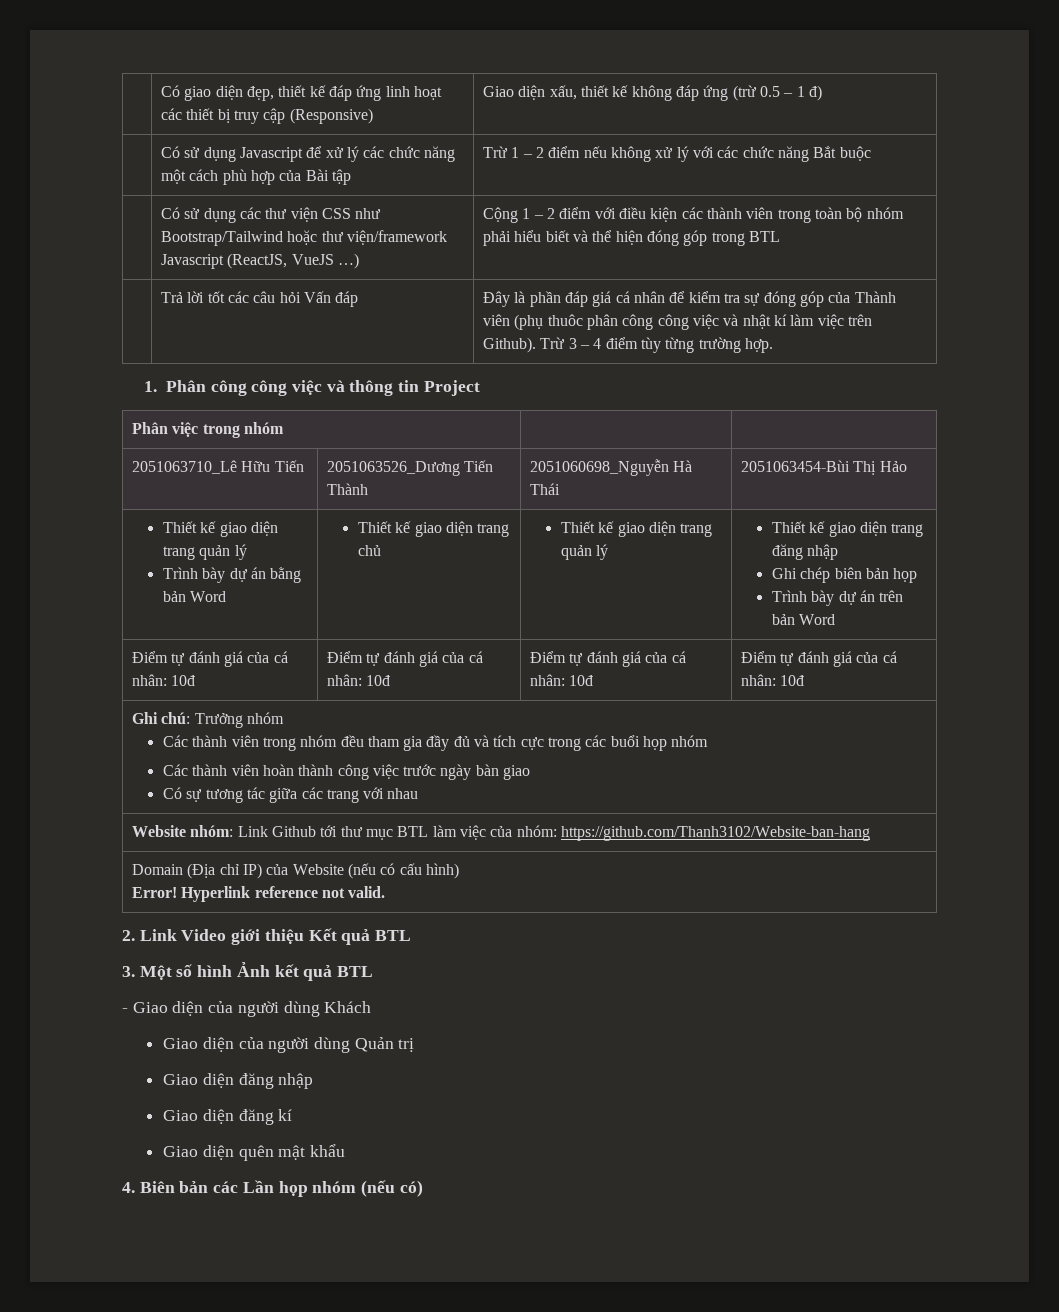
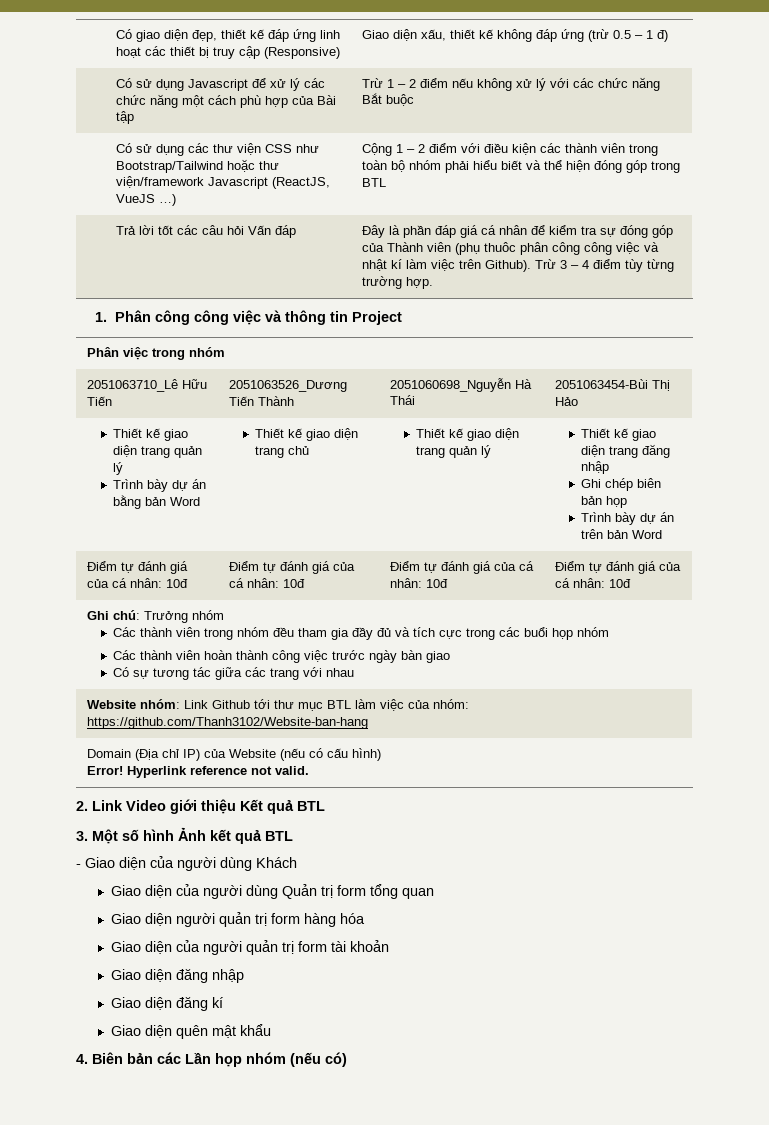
(415, 1045) none -> [337,884,435,899] [111,912,366,927] [111,940,390,955] form tổng quan // Giao diện người quản trị form hàng hóa // Giao diện của người quản trị form tài khoản

